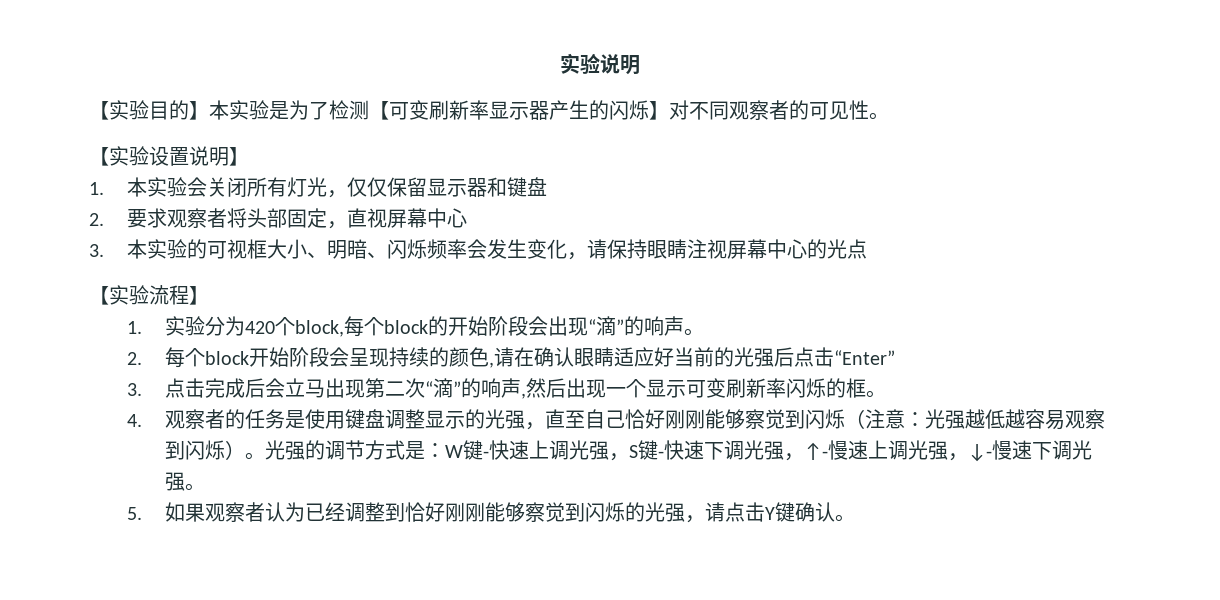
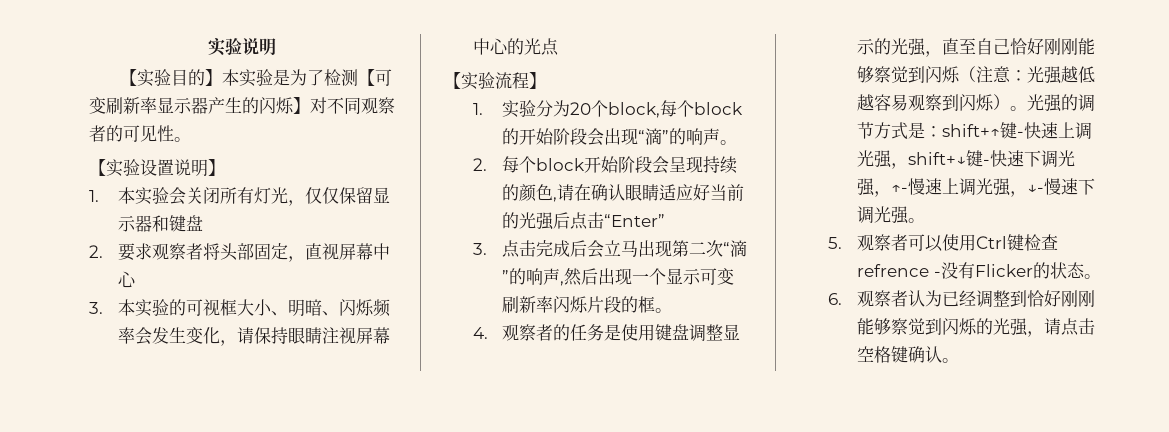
[245,321,276,334] 420 -> [570,102,592,115] 20
(827, 388) none -> [587,296,622,313] 片段
[445,445,464,458] W -> [942,124,1001,137] shift+↑
[629,445,639,458] S -> [908,152,967,165] shift+↓
[165,502,206,522] 如果 -> [857,234,1059,252] [857,262,1101,279] [828,293,843,305] 观察者可以使用Ctrl键检查refrence -没有Flicker的状态。 // 6.
[765,507,776,520] Y -> [857,346,892,363] 空格

